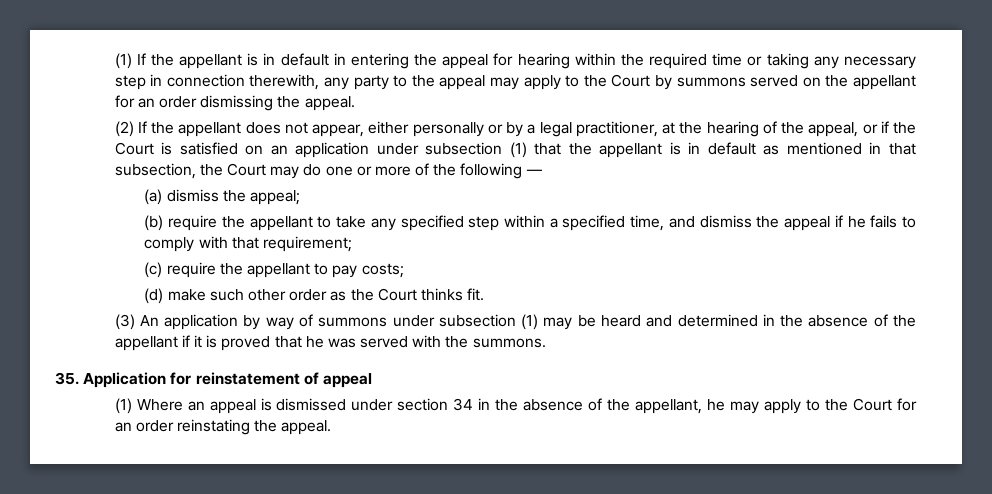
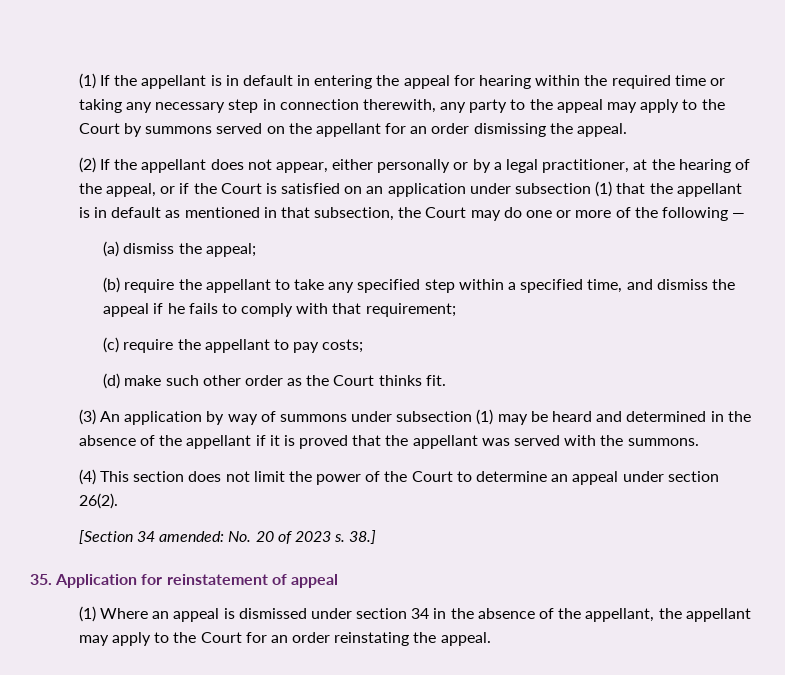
[305,336,324,348] he -> [385,435,478,449] the appellant
(546, 343) none -> [78,469,719,485] [78,493,118,509] [78,530,377,544] // (4) This section does not limit the power of the Court to determine an appeal under section 26(2). // [Section 34 amended: No. 20 of 2023 s. 38.]
[707,399,726,411] he -> [658,608,751,622] the appellant

